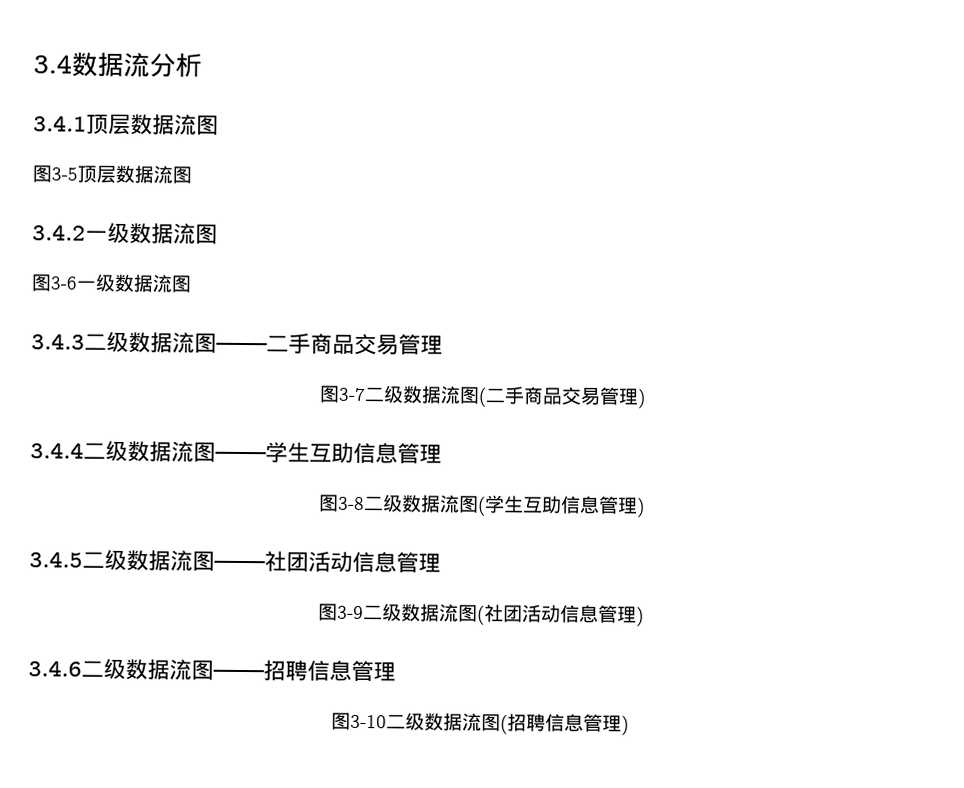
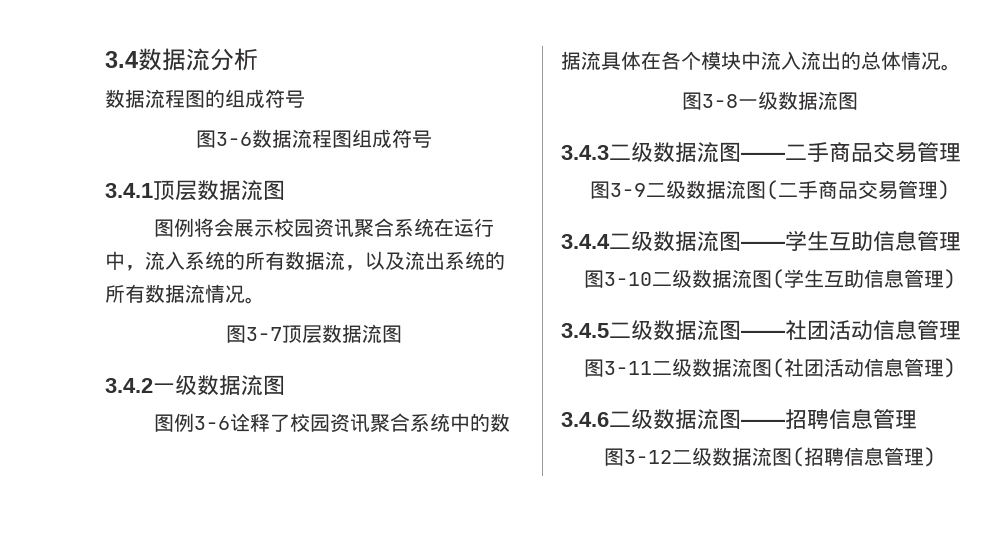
(202, 65) none -> [105,89,305,108] [196,129,432,148] // 数据流程图的组成符号 // 图3-6数据流程图组成符号
[51,167,78,181] 3-5 -> [174,218,495,238] [105,251,505,271] [105,284,265,304] [226,325,282,343] 例将会展示校园资讯聚合系统在运行中，流入系统的所有数据流，以及流出系统的所有数据流情况。 // 图3-7
[50,276,77,290] 3-6 -> [174,413,511,433] [561,51,961,71] [682,92,738,110] 例3-6诠释了校园资讯聚合系统中的数据流具体在各个模块中流入流出的总体情况。 // 图3-8
[337,387,366,402] 3-7 -> [610,183,646,197] 3-9
[337,496,365,511] 3-8 -> [604,272,652,286] 3-10
[336,605,364,620] 3-9 -> [604,361,652,375] 3-11
[349,714,387,729] 3-10 -> [624,450,672,464] 3-12

